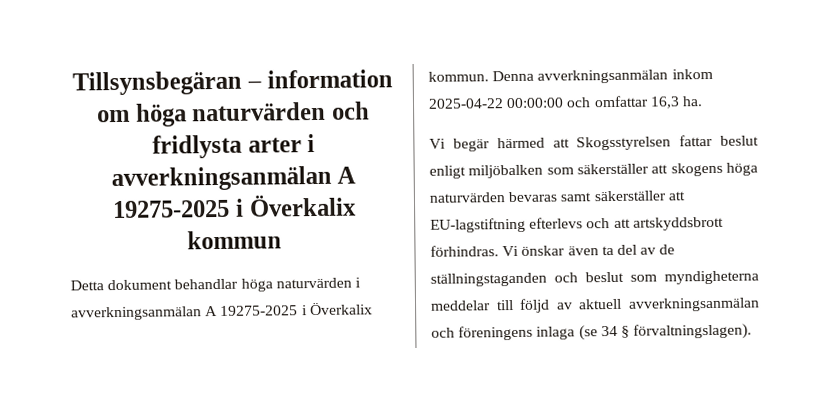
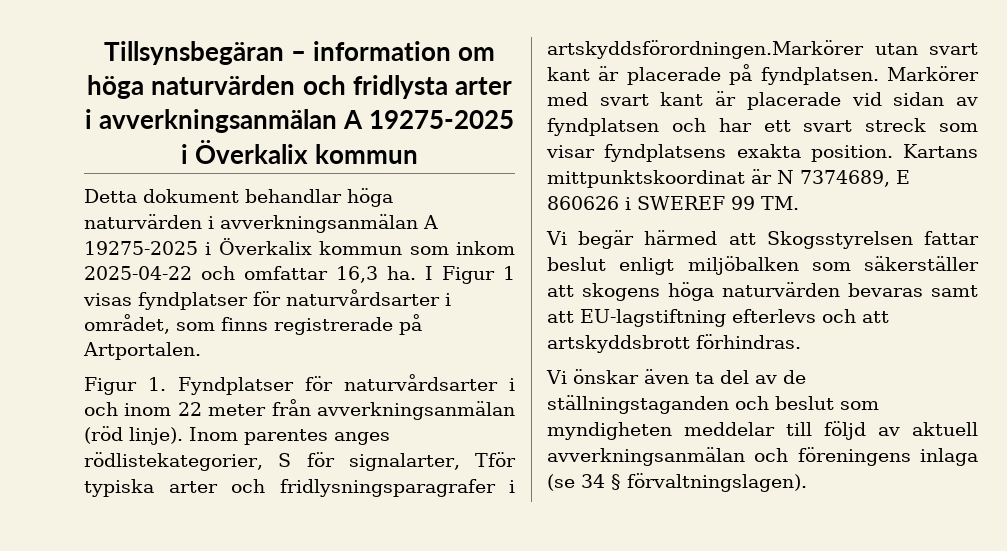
[428,69,669,84] kommun. Denna avverkningsanmälan -> [319,241,449,255] kommun som
[506,97,565,109] 00:00:00 -> (192, 273) none
(703, 101) none -> [425,266,515,284] [83,289,451,310] [84,314,422,335] [83,342,201,360] [84,374,515,395] [84,399,515,420] [84,426,390,445] [84,452,516,471] [84,479,515,497] [547,40,978,59] [547,64,979,85] [547,91,978,110] [547,118,978,136] [546,144,978,162] [547,169,910,188] [547,196,799,210] I Figur 1 visas fyndplatser för naturvårdsarter i området, som finns registrerade på Artportalen. // Figur 1. Fyndplatser för naturvårdsarter i och inom 22 meter från avverkningsanmälan (röd linje). Inom parentes anges rödlistekategorier, S för signalarter, Tför typiska arter och fridlysningsparagrafer i artskyddsförordningen.Markörer utan svart kant är placerade på fyndplatsen. Markörer med svart kant är placerade vid sidan av fyndplatsen och har ett svart streck som visar fyndplatsens exakta position. Kartans mittpunktskoordinat är N 7374689, E 860626 i SWEREF 99 TM.
[593,190,666,202] säkerställer -> (978, 291) none
(499, 251) none -> (801, 341) //
[664,270,759,285] myndigheterna -> [547,422,672,440] myndigheten

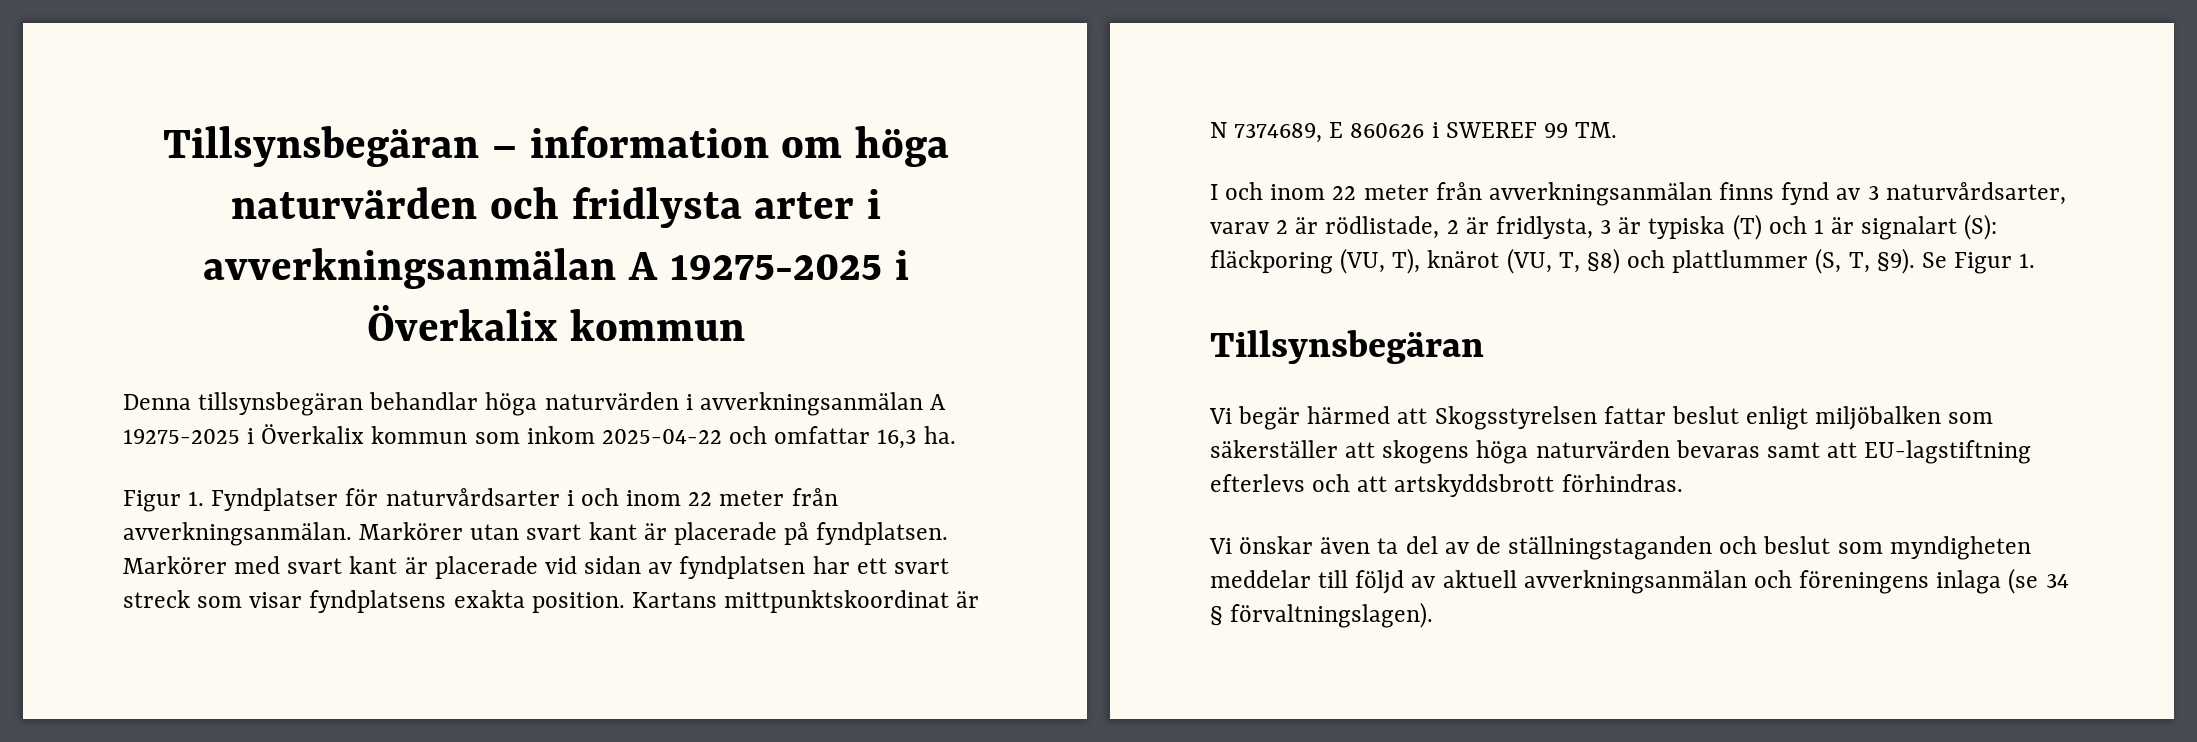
[84,189,239,203] Detta dokument -> [123,392,364,416] Denna tillsynsbegäran
[425,266,515,284] [83,289,451,310] [84,314,422,335] [83,342,201,360] I Figur 1 visas fyndplatser för naturvårdsarter i området, som finns registrerade på Artportalen. -> (956, 435) none
[317,401,515,420] [84,426,390,445] [84,452,516,471] [84,479,515,497] [547,40,864,59] avverkningsanmälan (röd linje). Inom parentes anges rödlistekategorier, S för signalarter, Tför typiska arter och fridlysningsparagrafer i artskyddsförordningen.Markörer -> [123,522,464,546] avverkningsanmälan. Markörer
[671,118,706,132] och -> (806, 567) none
(799, 203) none -> [1210,182,2066,206] [1210,214,1998,240] [1210,248,2036,274] [1210,330,1484,364] // I och inom 22 meter från avverkningsanmälan finns fynd av 3 naturvårdsarter, varav 2 är rödlistade, 2 är fridlysta, 3 är typiska (T) och 1 är signalart (S): fläckporing (VU, T), knärot (VU, T, §8) och plattlummer (S, T, §9). Se Figur 1. // Tillsynsbegäran

